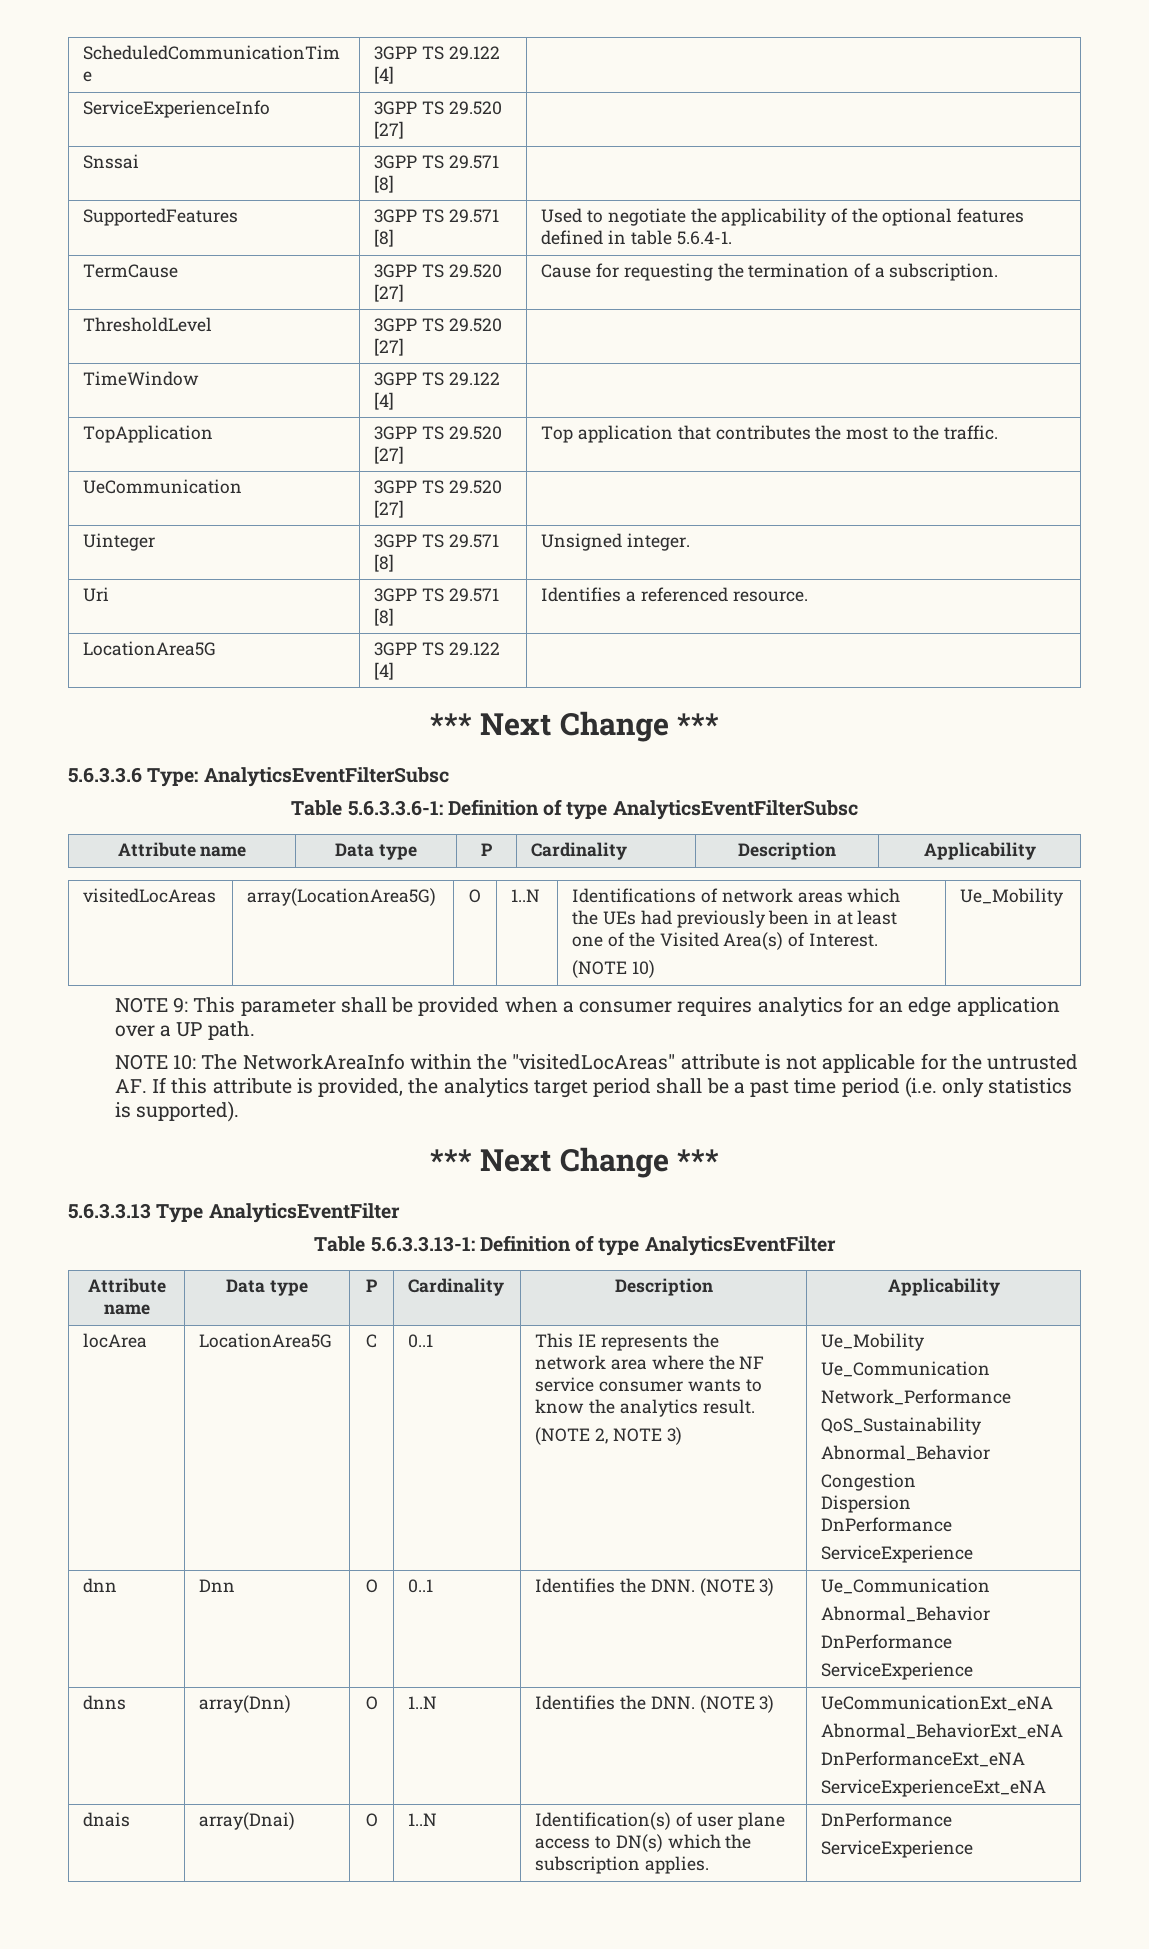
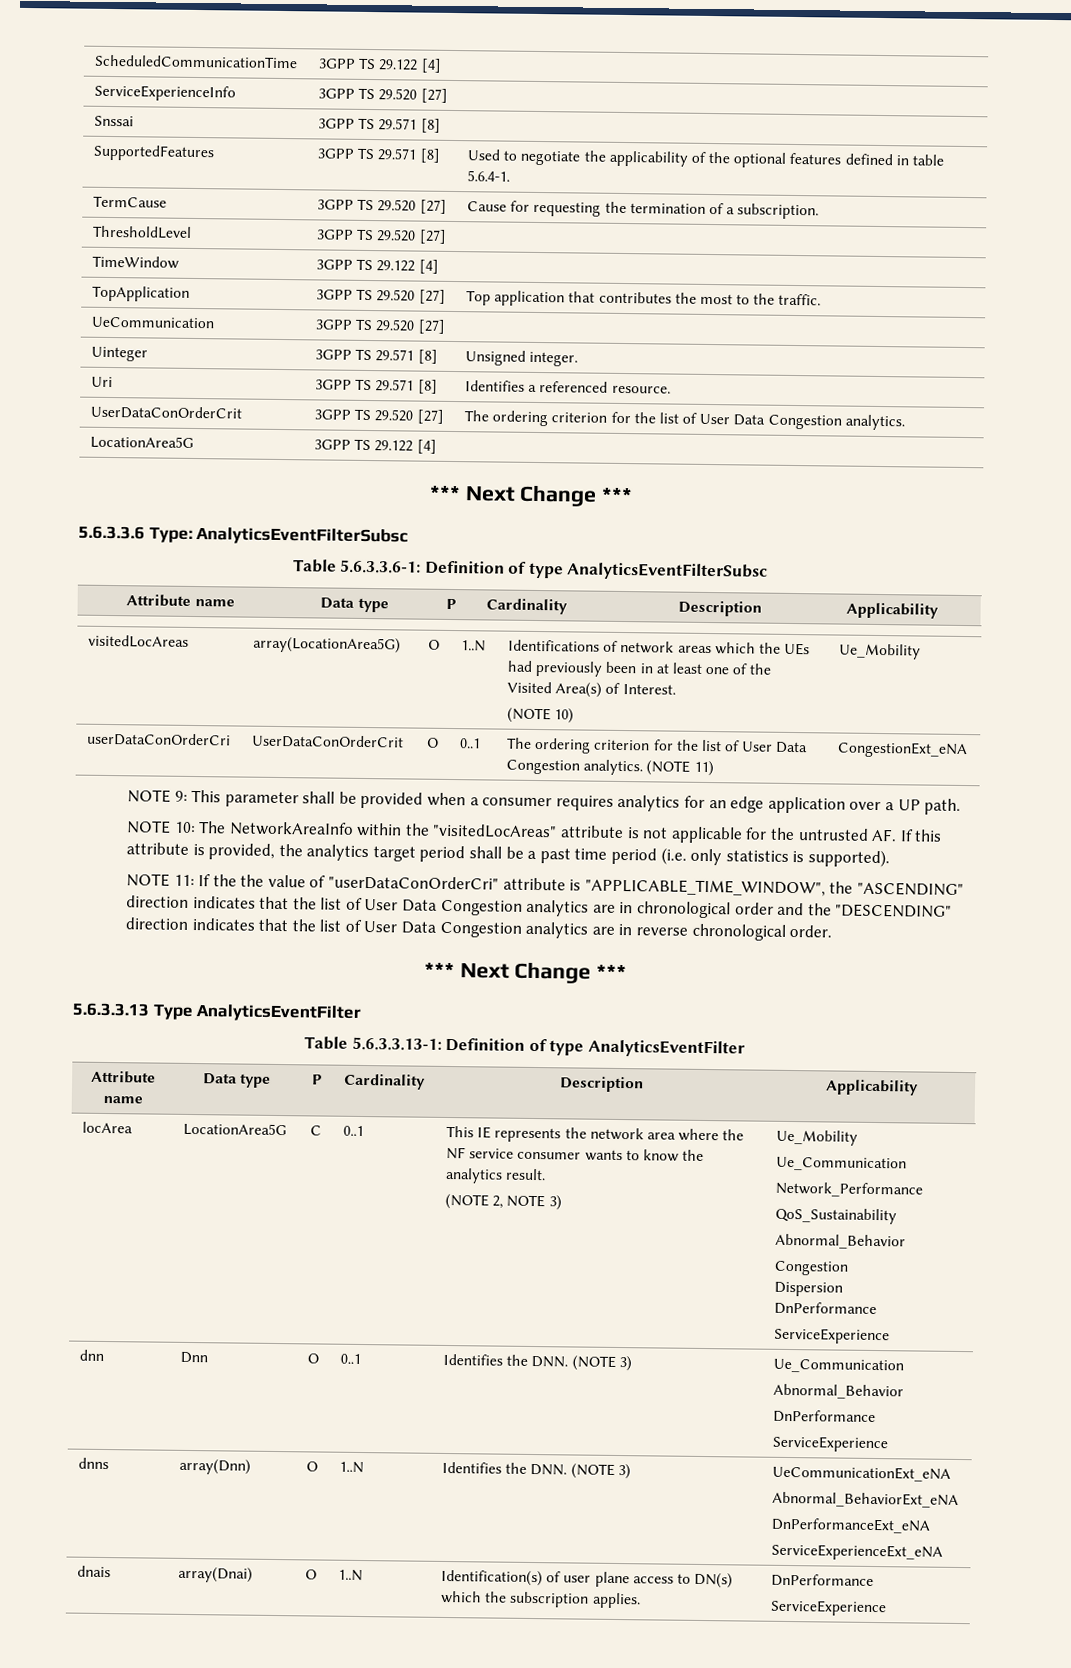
(808, 596) none -> [89,405,242,420] [313,408,444,424] [463,410,905,431] // UserDataConOrderCrit | 3GPP TS 29.520 [27] | The ordering criterion for the list of User Data Congestion analytics.
(1064, 897) none -> [86,732,231,747] [251,734,404,749] [427,737,439,748] [458,738,481,749] [505,737,809,754] [505,759,714,777] [836,741,968,759] // userDataConOrderCri | UserDataConOrderCrit | O | 0..1 | The ordering criterion for the list of User Data Congestion analytics. (NOTE 11) | CongestionExt_eNA
(239, 1111) none -> [125,873,964,897] [125,895,953,919] [124,917,833,941] // NOTE 11: If the the value of "userDataConOrderCri" attribute is "APPLICABLE_TIME_WINDOW", the "ASCENDING" direction indicates that the list of User Data Congestion analytics are in chronological order and the "DESCENDING" direction indicates that the list of User Data Congestion analytics are in reverse chronological order.

